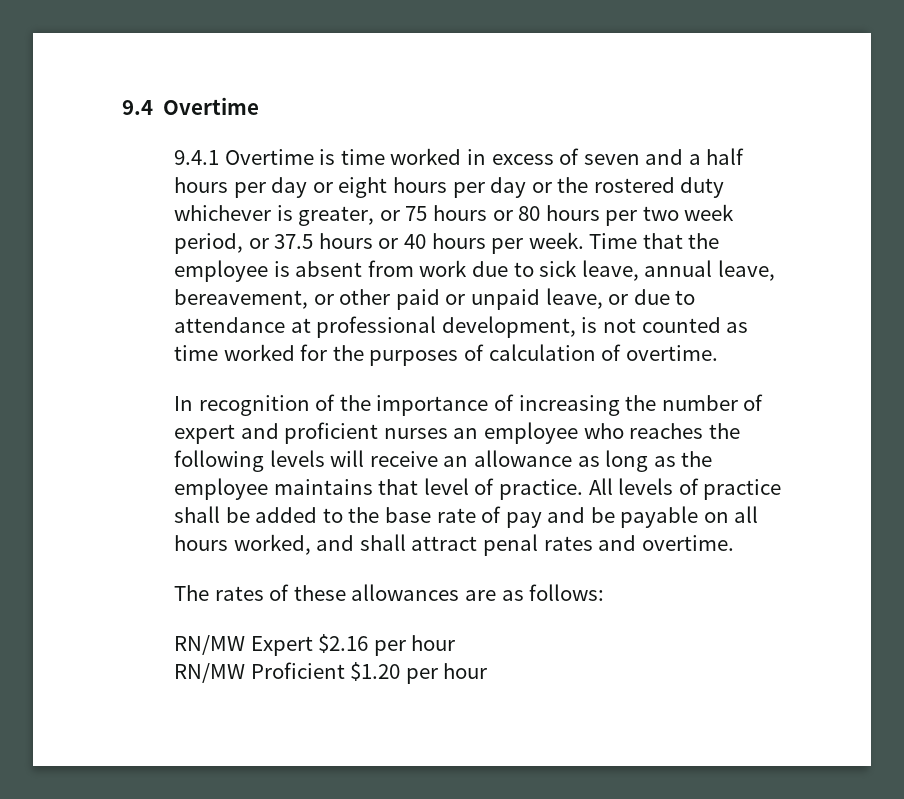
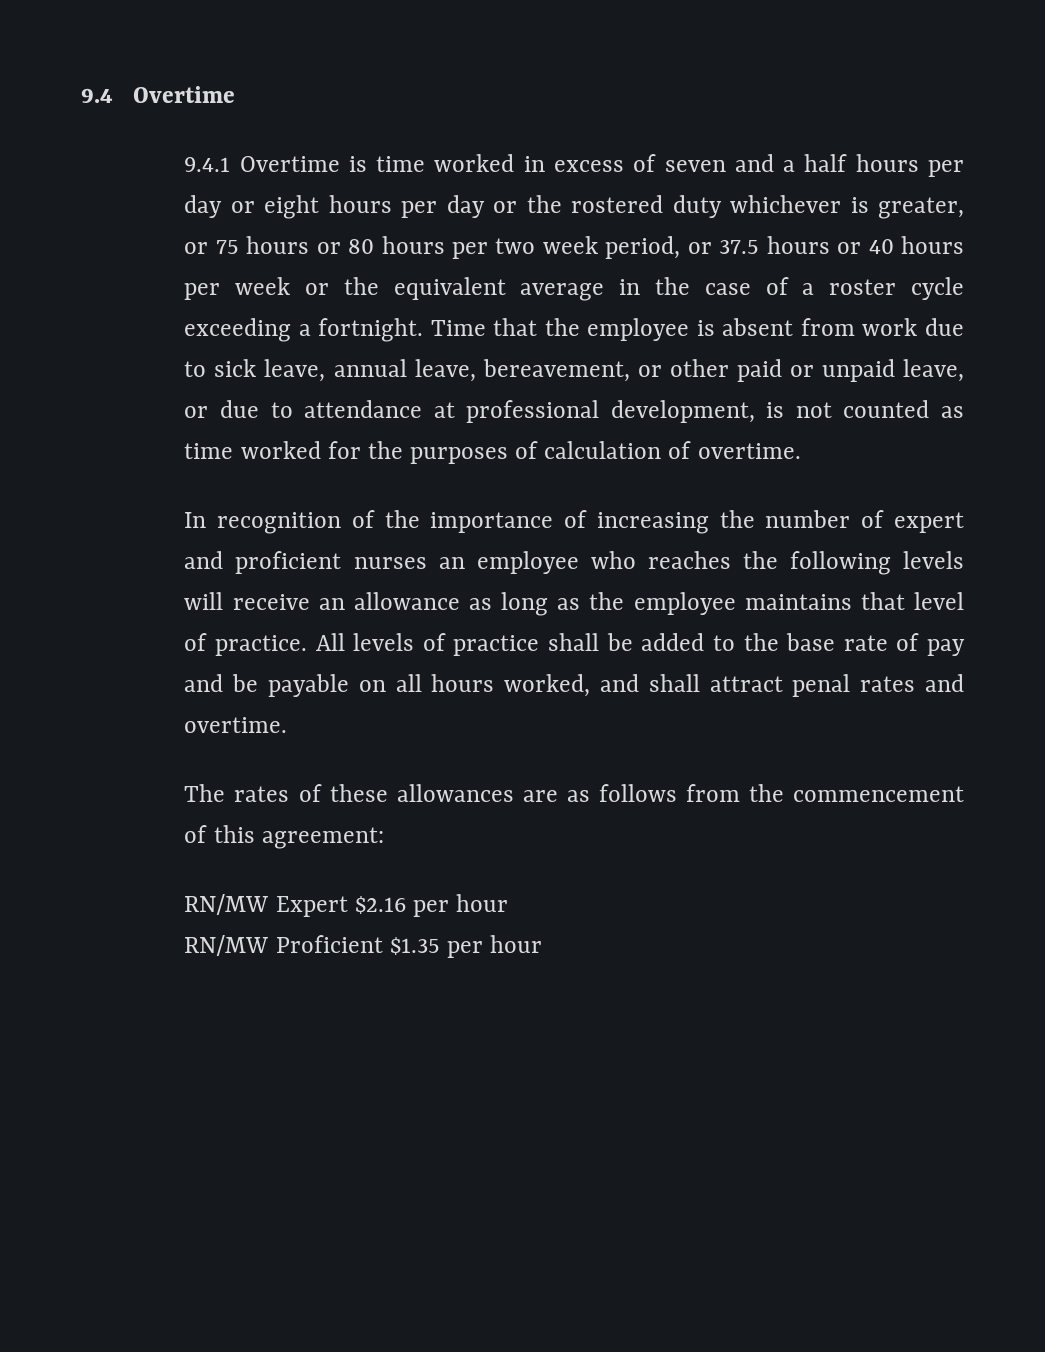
[528,232,584,249] week. -> [235,277,964,301] [184,318,424,342] week or the equivalent average in the case of a roster cycle exceeding a fortnight.
[529,584,605,601] follows: -> [598,784,965,802] [184,825,384,849] follows from the commencement of this agreement:
[350,662,401,681] $1.20 -> [389,937,440,955] $1.35

